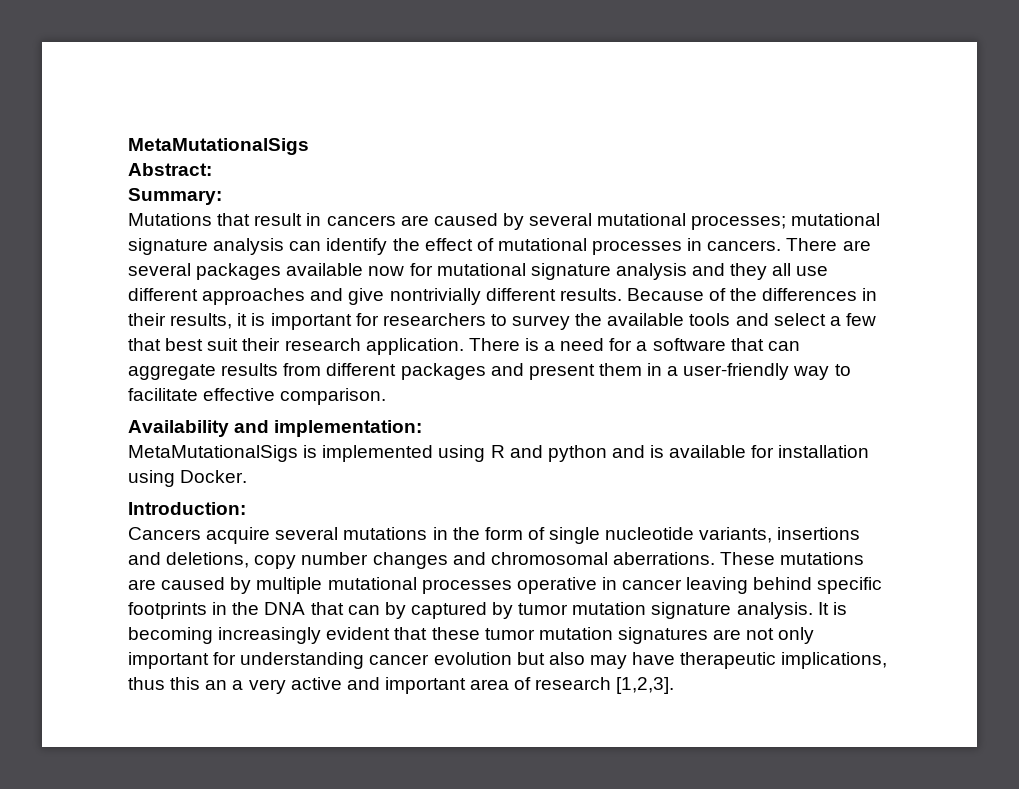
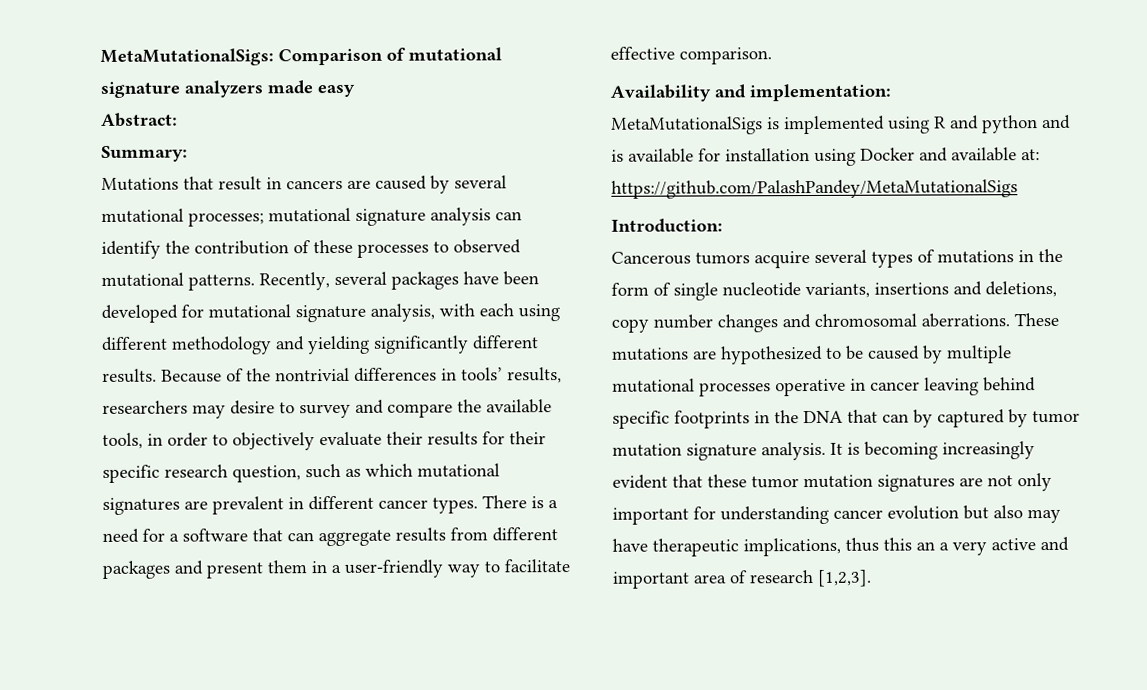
[128,138,309,155] MetaMutationalSigs -> [100,47,502,66] [100,80,355,98] MetaMutationalSigs: Comparison of mutational signature analyzers made easy
[424,238,871,255] [128,263,829,280] [128,288,481,305] effect of mutational processes in cancers. There are several packages available now for mutational signature analysis and they all use different approaches and give nontrivially -> [194,239,521,258] [101,271,539,291] [101,303,560,323] [101,335,469,355] contribution of these processes to observed mutational patterns. Recently, several packages have been developed for mutational signature analysis, with each using different methodology and yielding significantly
(758, 294) none -> [275,367,350,382] nontrivial
[128,313,876,330] [128,338,464,355] their results, it is important for researchers to survey the available tools and select a few that best suit their research application. -> [461,367,562,384] [102,399,552,419] [102,431,546,451] [102,463,500,483] [102,495,478,515] tools’ results, researchers may desire to survey and compare the available tools, in order to objectively evaluate their results for their specific research question, such as which mutational signatures are prevalent in different cancer types.
[180,470,248,483] [128,502,246,515] [128,527,339,544] Docker. // Introduction: // Cancers acquire several -> [860,147,1040,162] [611,179,1018,199] [611,218,723,233] [611,249,935,269] Docker and available at: https://github.com/PalashPandey/MetaMutationalSigs // Introduction: // Cancerous tumors acquire several types of
(156, 584) none -> [721,345,864,365] hypothesized to be

